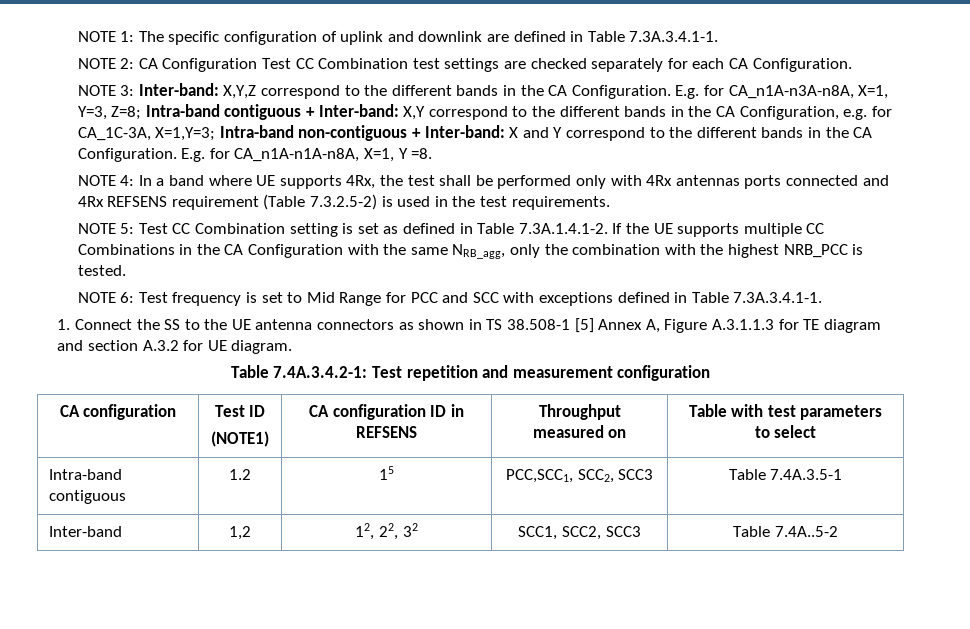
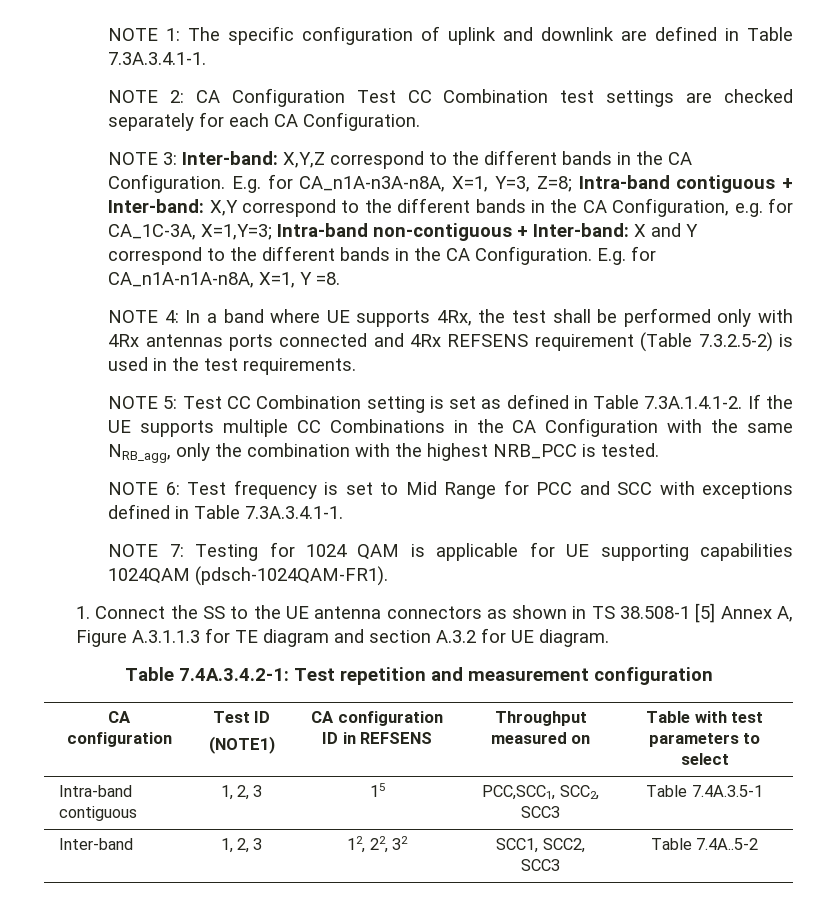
(823, 297) none -> [108,542,793,561] [108,566,389,586] // NOTE 7: Testing for 1024 QAM is applicable for UE supporting capabilities 1024QAM (pdsch-1024QAM-FR1).
[229,469,251,480] 1.2 -> [220,785,263,800] 1, 2, 3
[229,526,251,540] 1,2 -> [220,838,263,853] 1, 2, 3

